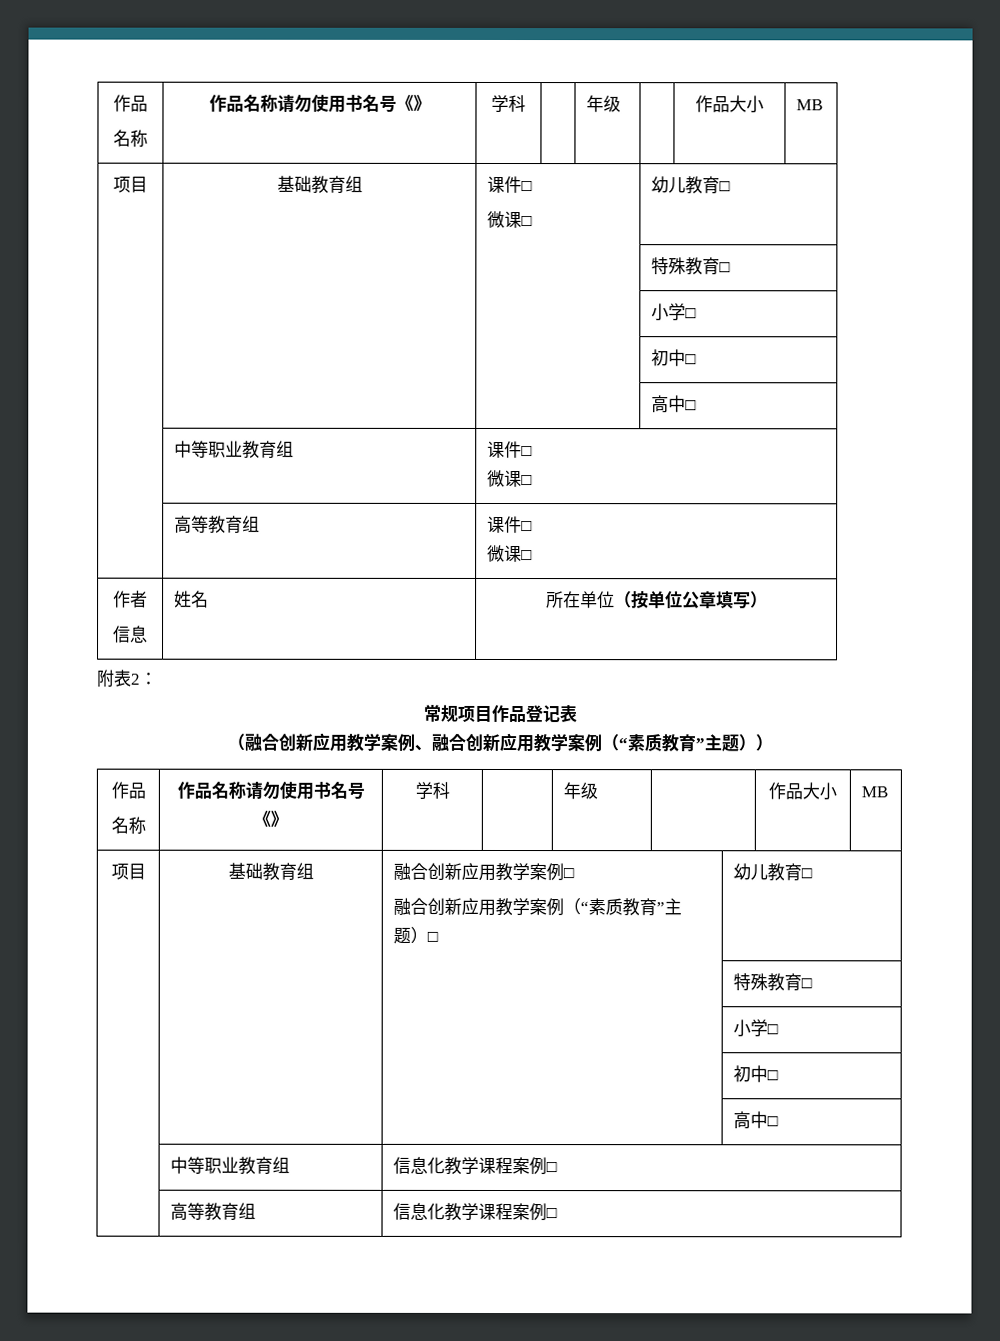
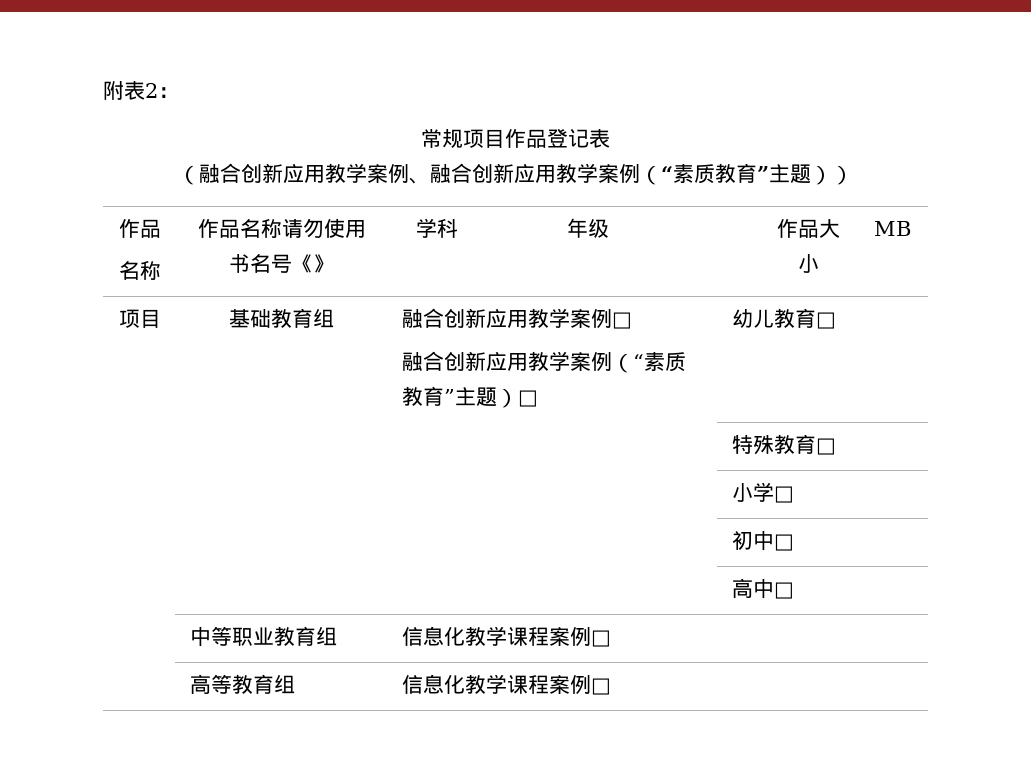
[113,94,148,112] [113,129,148,147] [208,94,431,113] [491,94,526,113] [586,95,622,113] [695,95,764,114] [796,99,824,111] [113,176,148,193] [276,175,363,194] [487,175,534,194] [487,210,534,229] [651,176,732,195] [651,257,732,276] [651,303,698,322] [651,349,698,367] [651,395,698,414] [174,440,295,459] [487,440,534,459] [487,469,534,488] [174,515,261,534] [487,515,534,534] [487,544,534,563] [113,590,148,608] [113,625,148,643] [174,590,210,608] [545,591,768,609] 作品 // 名称 | 作品名称请勿使用书名号《》 | 学科 | | 年级 | | 作品大小 | MB // 项目 | 基础教育组 | 课件□ // 微课□ | 幼儿教育□ // | | | 特殊教育□ // | | | 小学□ // | | | 初中□ // | | | 高中□ // | 中等职业教育组 | 课件□ // 微课□ // | 高等教育组 | 课件□ // 微课□ // 作者 // 信息 | 姓名 | 所在单位（按单位公章填写） // -> (103, 90) none

